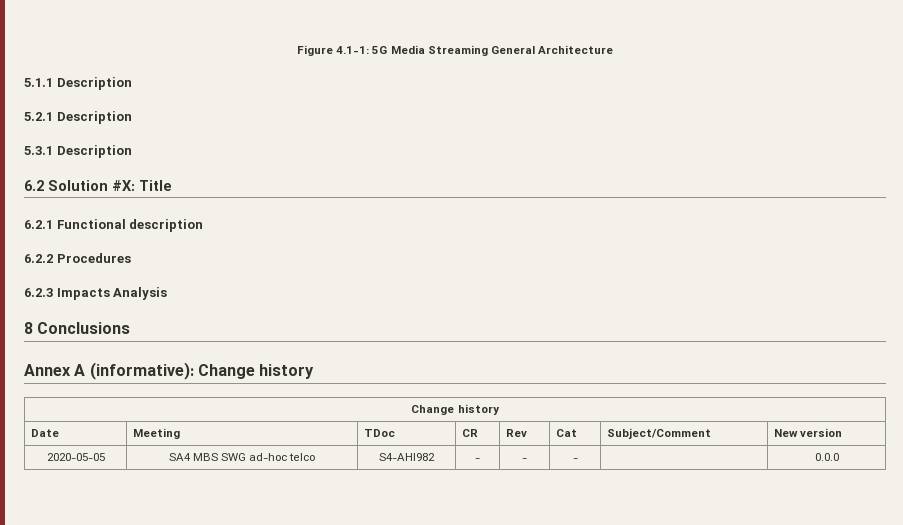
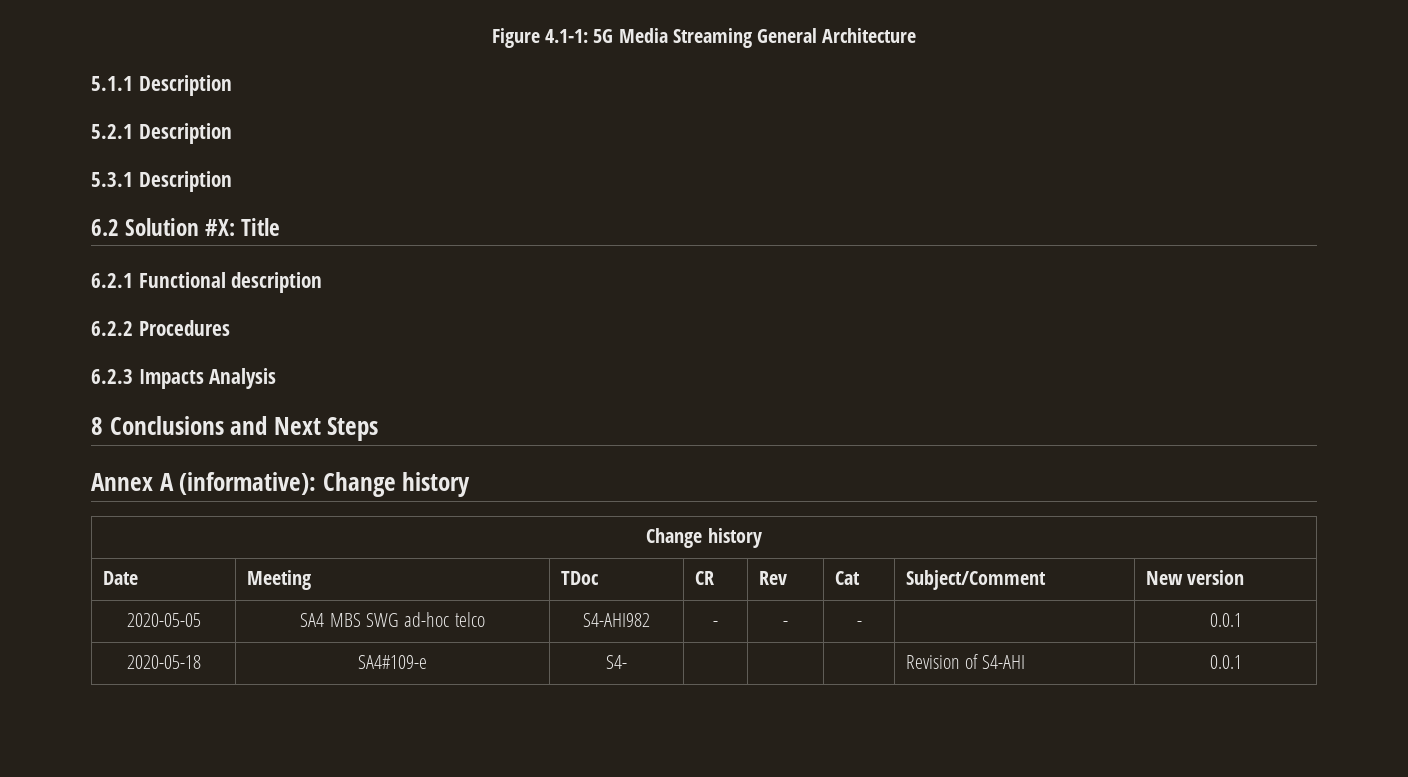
(131, 328) none -> [230,416,379,441] and Next Steps
[814,453,839,461] 0.0.0 -> [1209,613,1242,627] [126,655,201,669] [358,655,427,669] [606,655,627,669] [905,654,1026,669] [1209,655,1242,669] 0.0.1 // 2020-05-18 | SA4#109-e | S4- | | | | Revision of S4-AHI | 0.0.1

